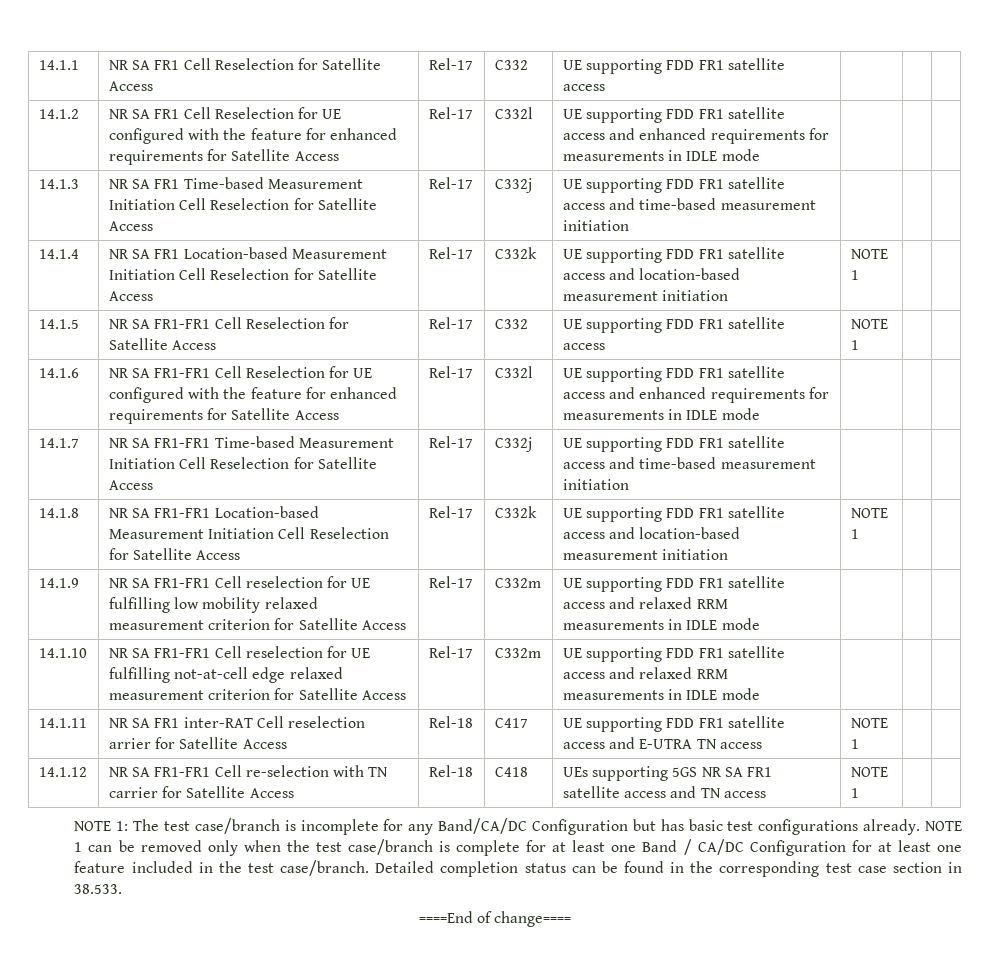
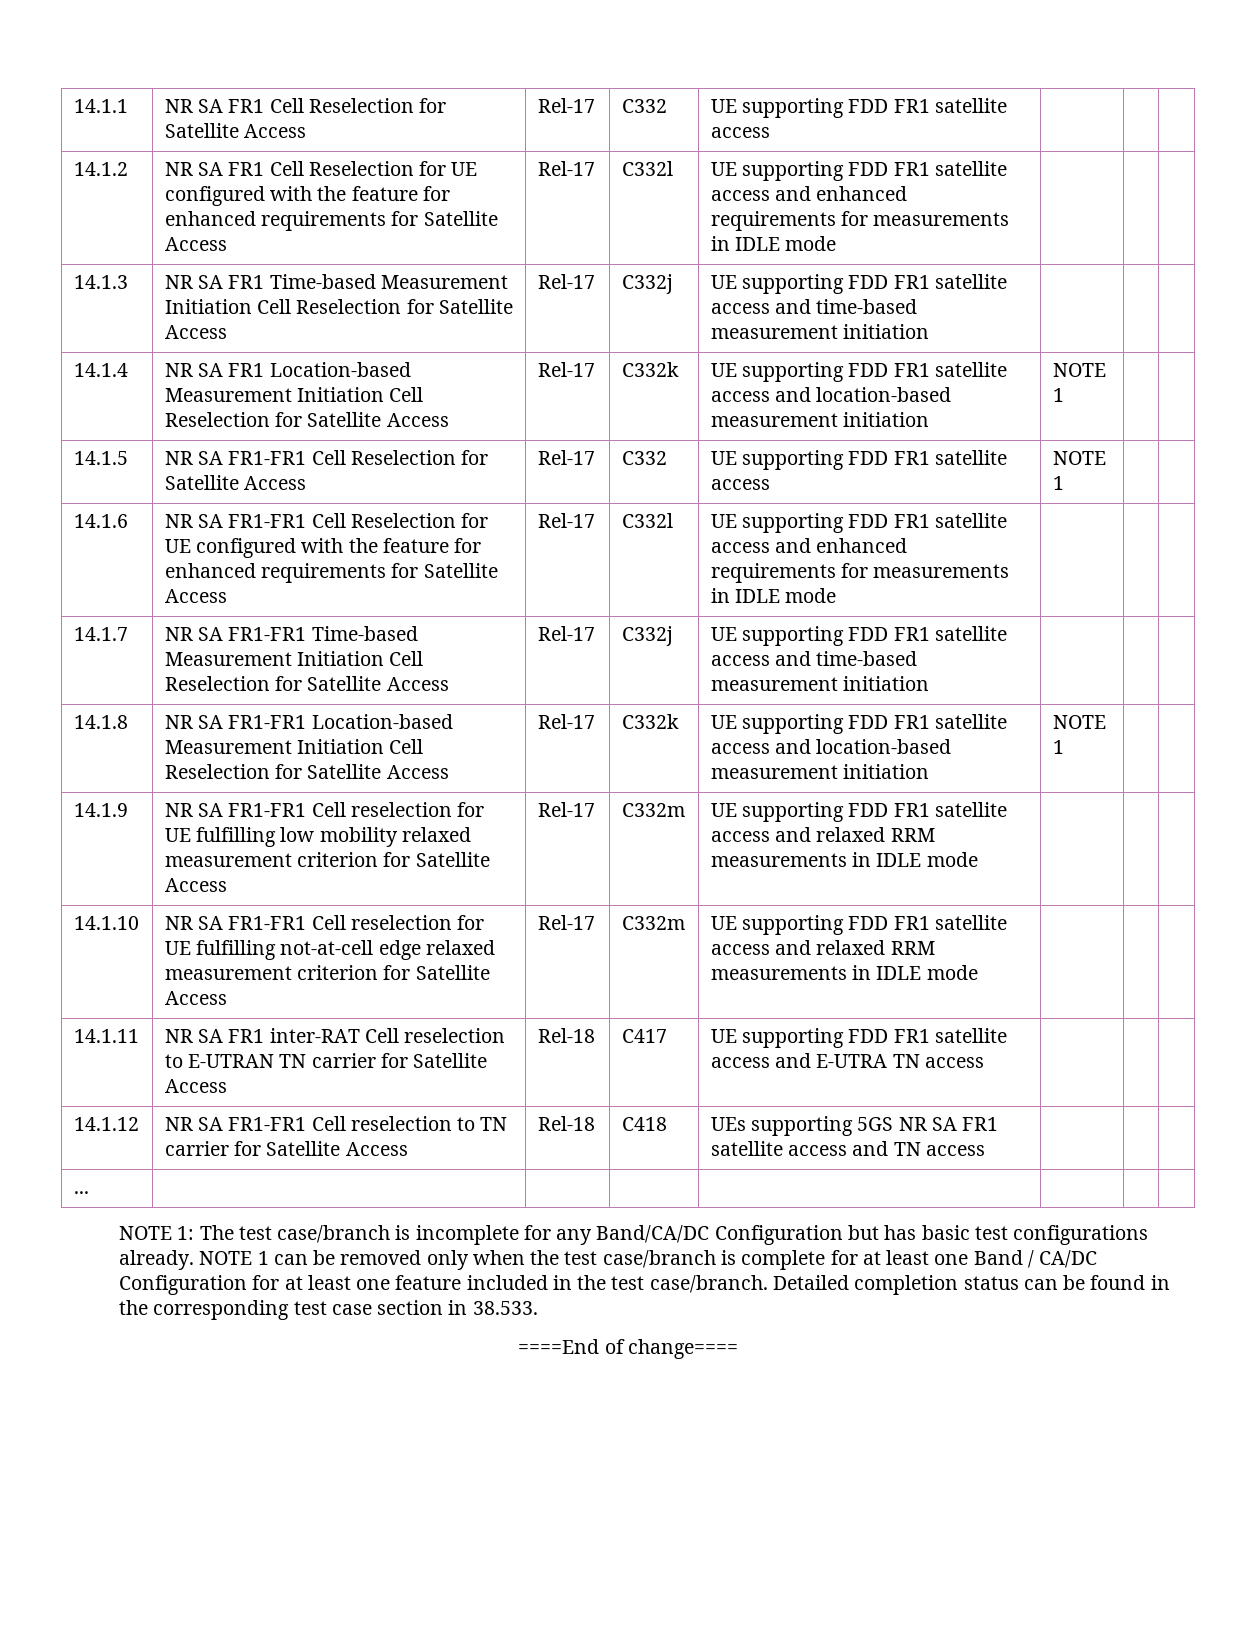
[108,738,151,749] arrier -> [164,1053,376,1068] to E-UTRAN TN carrier
[850,718,888,728] [850,739,859,749] NOTE 1 -> (984, 1062) none
[245,765,365,777] re-selection with -> [350,1116,476,1131] reselection to
[850,767,888,777] [850,788,859,798] NOTE 1 -> [73,1191,89,1194] | | // ... | | | | |

